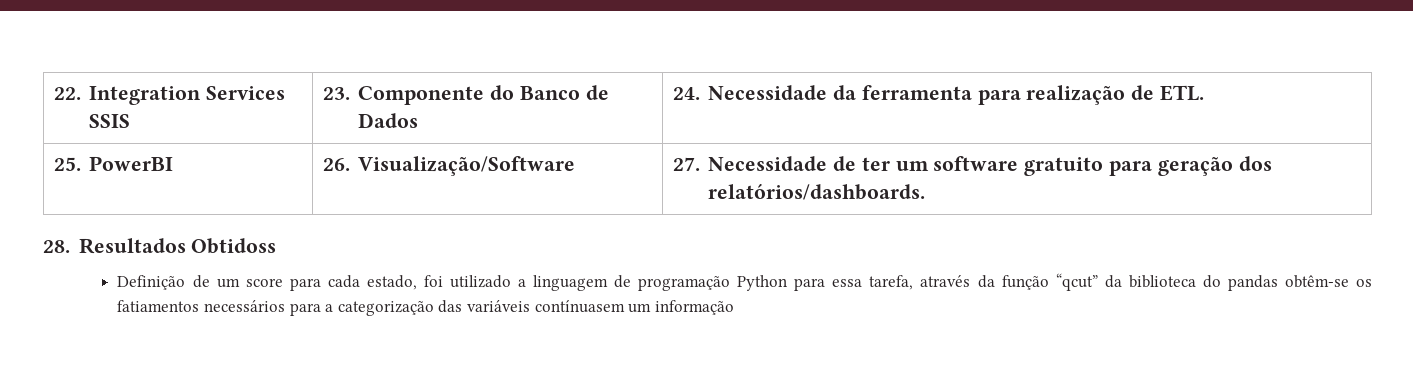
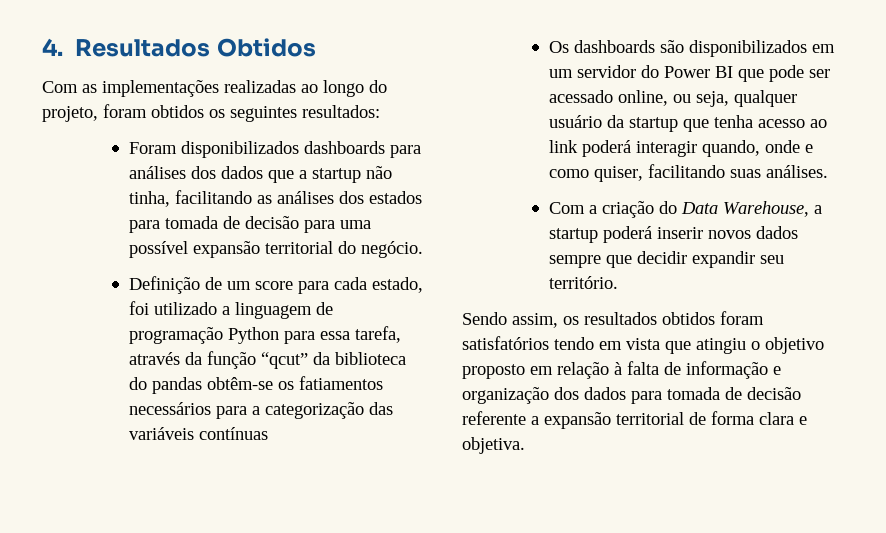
[53,86,286,105] [89,114,131,128] [322,85,609,105] [358,113,419,128] [672,85,1205,105] [53,156,174,171] [322,156,576,176] [672,156,1272,176] [708,184,926,200] [43,238,277,254] 22. Integration Services SSIS | 23. Componente do Banco de Dados | 24. Necessidade da ferramenta para realização de ETL. // 25. PowerBI | 26. Visualização/Software | 27. Necessidade de ter um software gratuito para geração dos relatórios/dashboards. // 28. Resultados Obtidoss -> [42,38,316,57] [42,80,387,97] [42,104,380,122] [128,141,421,158] [128,166,392,183] [128,190,422,207] [128,216,371,233] [128,241,423,258] 4. Resultados Obtidos // Com as implementações realizadas ao longo do projeto, foram obtidos os seguintes resultados: // Foram disponibilizados dashboards para análises dos dados que a startup não tinha, facilitando as análises dos estados para tomada de decisão para uma possível expansão territorial do negócio.
[534,300,734,315] contínuasem um informação -> [198,427,268,440] [548,40,835,57] [548,65,830,82] [548,90,797,107] [548,115,827,132] [548,140,813,157] [548,164,828,182] [548,201,822,218] [548,226,798,243] [548,251,784,268] [548,276,618,289] [462,311,764,328] [462,336,824,354] [462,361,781,379] [462,387,801,404] [462,411,807,429] [462,437,525,454] contínuas // Os dashboards são disponibilizados em um servidor do Power BI que pode ser acessado online, ou seja, qualquer usuário da startup que tenha acesso ao link poderá interagir quando, onde e como quiser, facilitando suas análises. // Com a criação do Data Warehouse, a startup poderá inserir novos dados sempre que decidir expandir seu território. // Sendo assim, os resultados obtidos foram satisfatórios tendo em vista que atingiu o objetivo proposto em relação à falta de informação e organização dos dados para tomada de decisão referente a expansão territorial de forma clara e objetiva.

